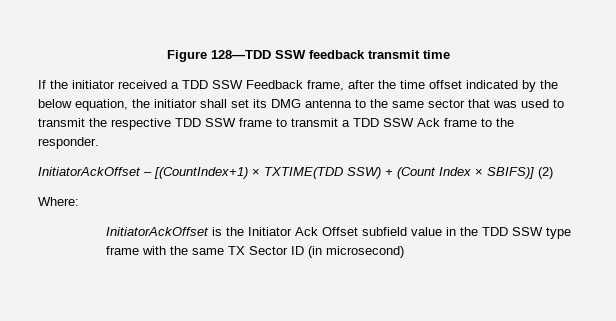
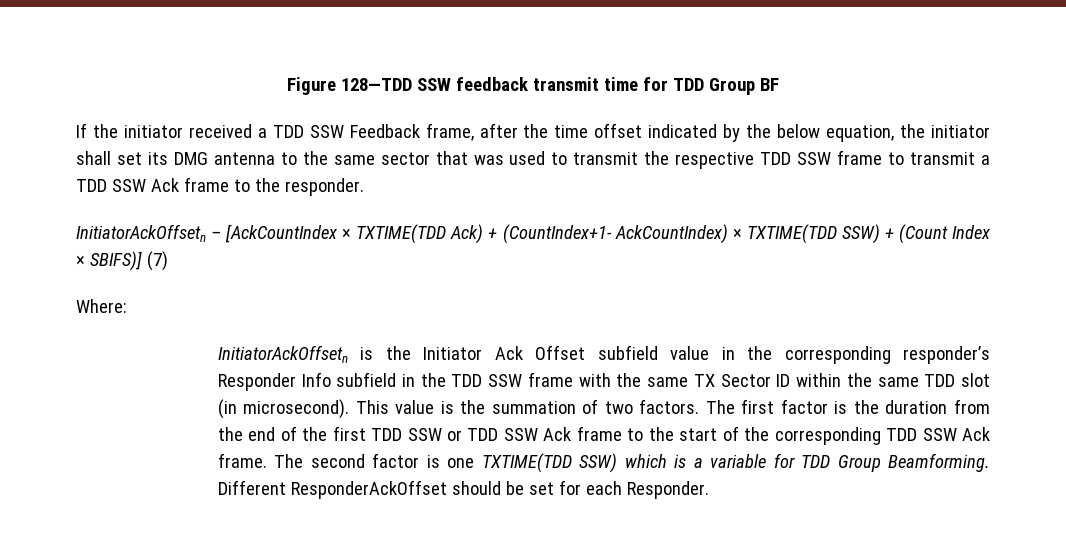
(450, 54) none -> [642,77,779,95] for TDD Group BF
[38,167,248,179] InitiatorAckOffset – [(CountIndex+1) -> [76,224,728,244] InitiatorAckOffsetn – [AckCountIndex × TXTIME(TDD Ack) + (CountIndex+1- AckCountIndex)
[538,167,553,179] (2) -> [146,251,168,271] (7)
[106,227,210,236] InitiatorAckOffset -> [217,345,348,363] InitiatorAckOffsetn
[482,227,572,239] TDD SSW type -> [784,346,990,364] [217,372,523,391] corresponding responder’s Responder Info subfield in the TDD SSW
[308,246,405,258] (in microsecond) -> [796,373,990,387] [217,399,990,419] [217,426,991,445] [217,453,991,473] [217,480,709,499] within the same TDD slot (in microsecond). This value is the summation of two factors. The first factor is the duration from the end of the first TDD SSW or TDD SSW Ack frame to the start of the corresponding TDD SSW Ack frame. The second factor is one TXTIME(TDD SSW) which is a variable for TDD Group Beamforming. Different ResponderAckOffset should be set for each Responder.

